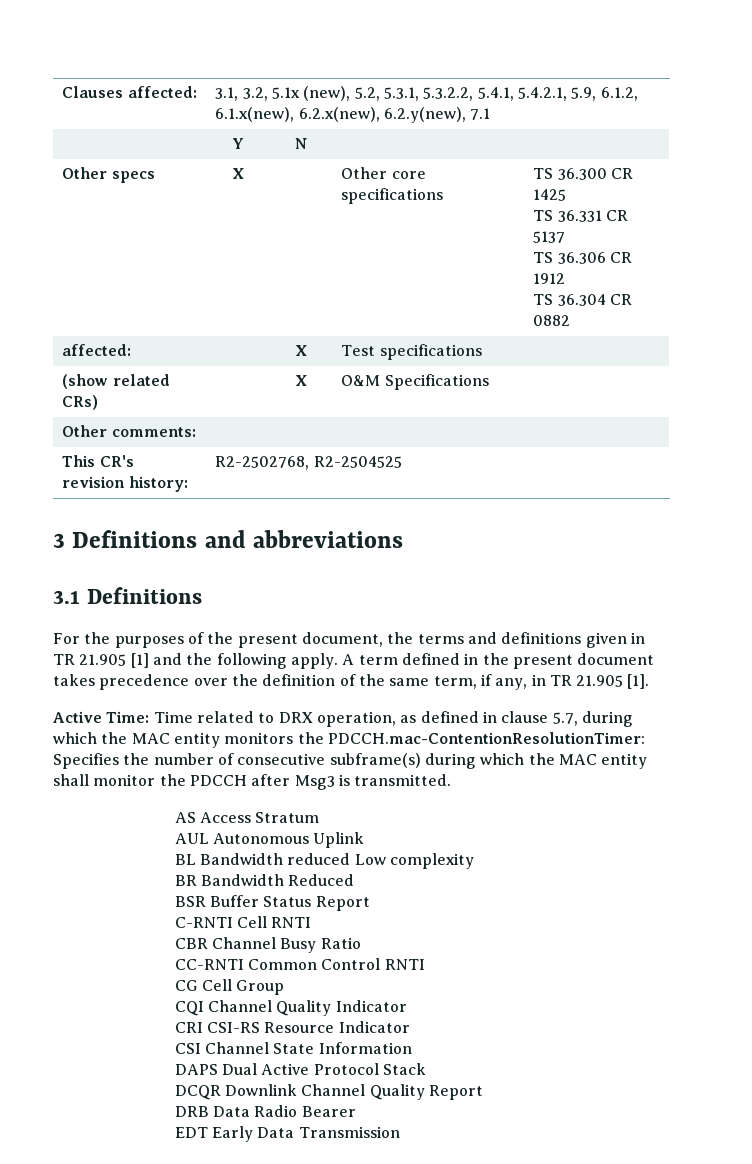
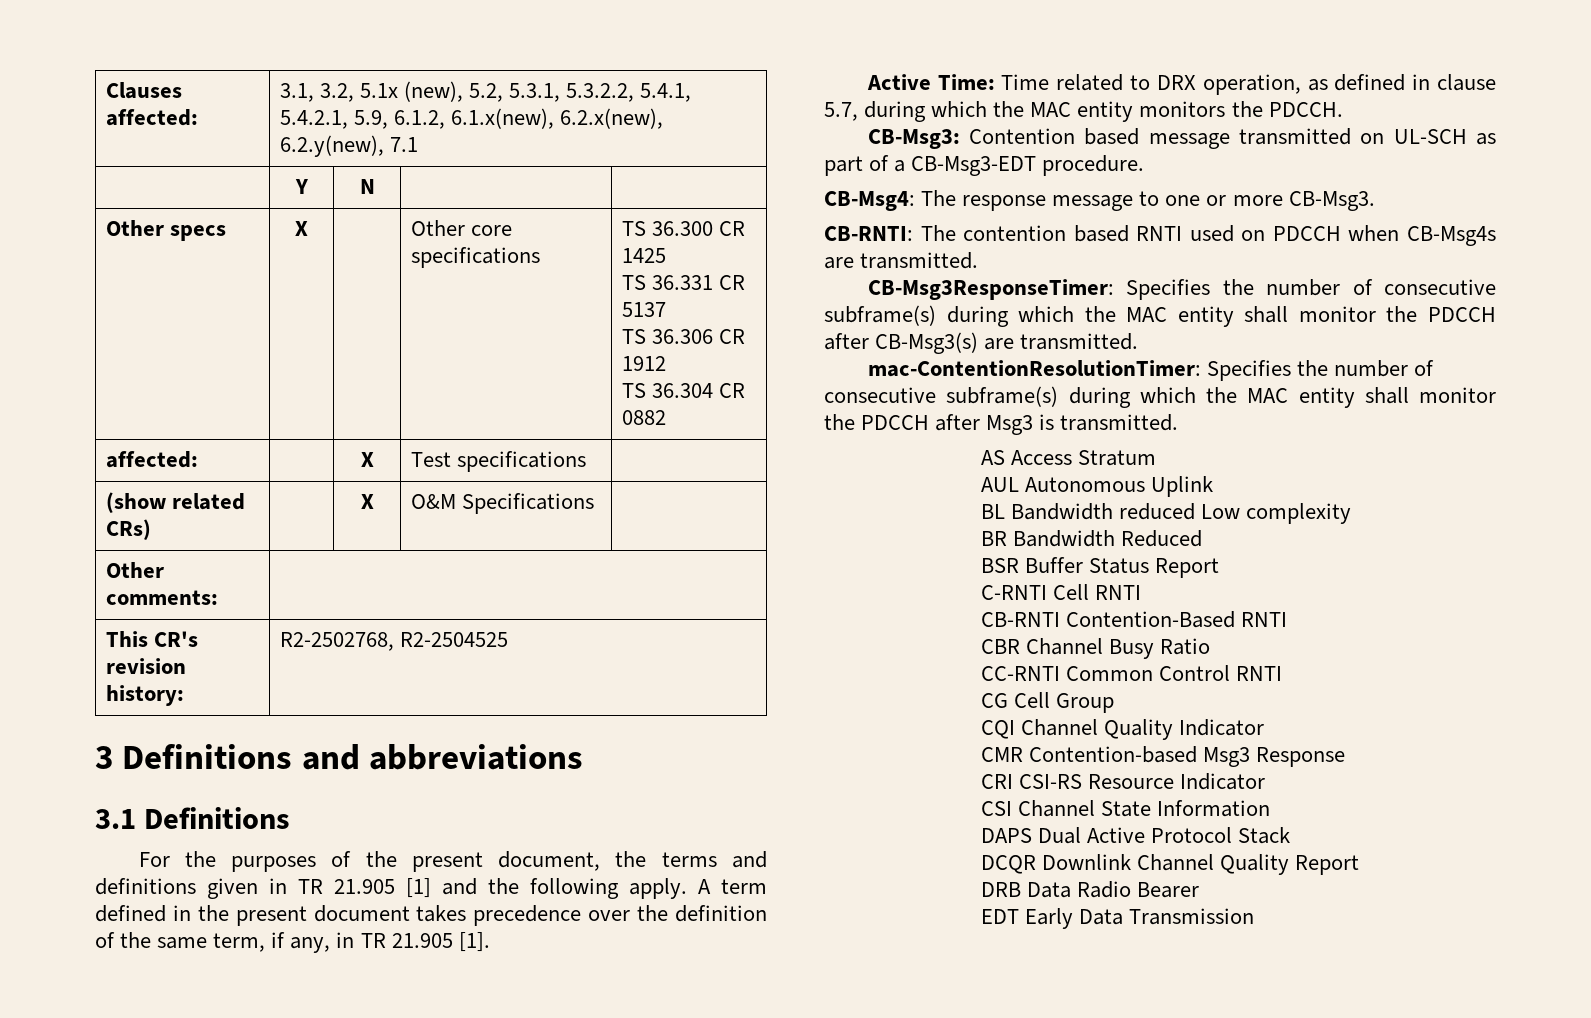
[327,732,645,744] PDCCH.mac-ContentionResolutionTimer: -> [1268,102,1343,117] [867,128,1496,149] [824,155,1145,176] [824,190,1375,211] [824,225,1496,246] [824,252,979,269] [867,279,1496,300] [824,305,1496,327] [824,332,1139,354] [867,360,1201,377] PDCCH. // CB-Msg3: Contention based message transmitted on UL-SCH as part of a CB-Msg3-EDT procedure. // CB-Msg4: The response message to one or more CB-Msg3. // CB-RNTI: The contention based RNTI used on PDCCH when CB-Msg4s are transmitted. // CB-Msg3ResponseTimer: Specifies the number of consecutive subframe(s) during which the MAC entity shall monitor the PDCCH after CB-Msg3(s) are transmitted. // mac-ContentionResolutionTimer:
(312, 922) none -> [980,611,1287,628] // CB-RNTI Contention-Based RNTI
(407, 1006) none -> [980,746,1346,767] // CMR Contention-based Msg3 Response

